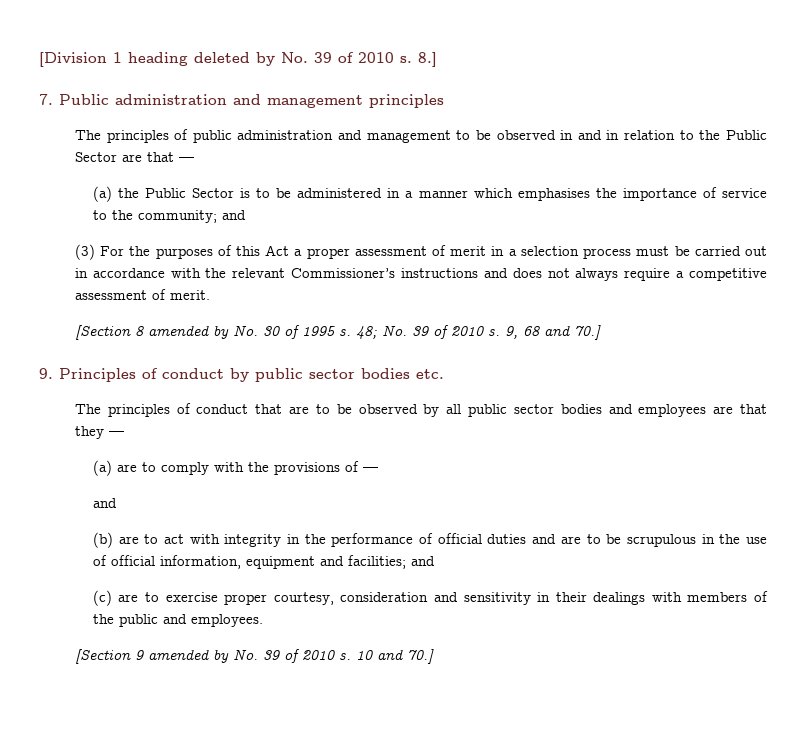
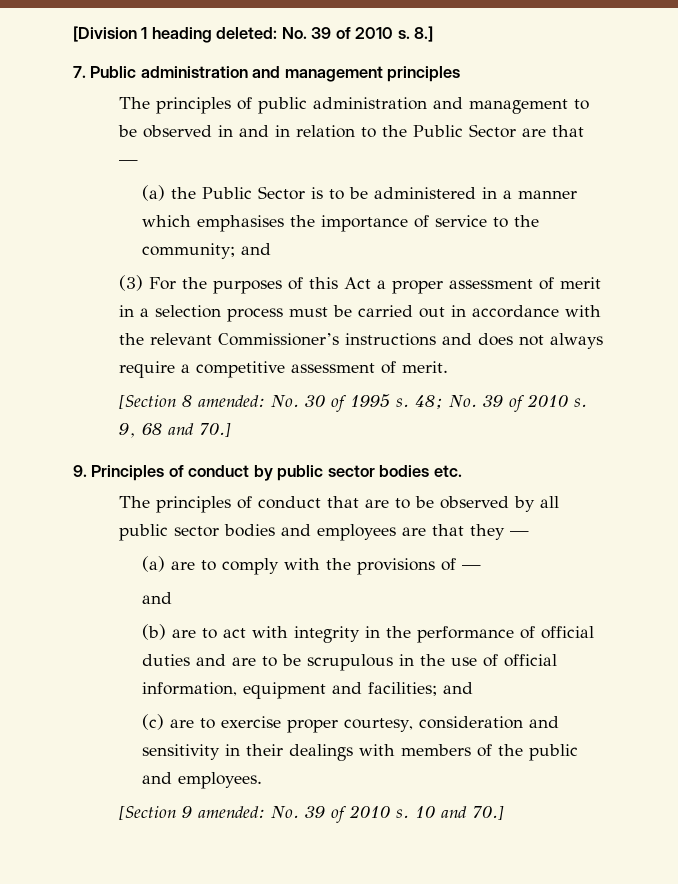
[194,52,275,66] deleted by -> [216,27,278,39] deleted:
[147,325,229,339] amended by -> [197,395,265,407] amended:
[147,649,229,663] amended by -> [197,806,265,818] amended:

